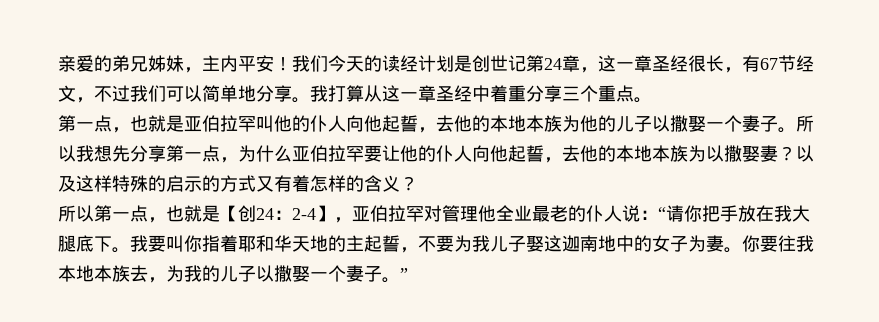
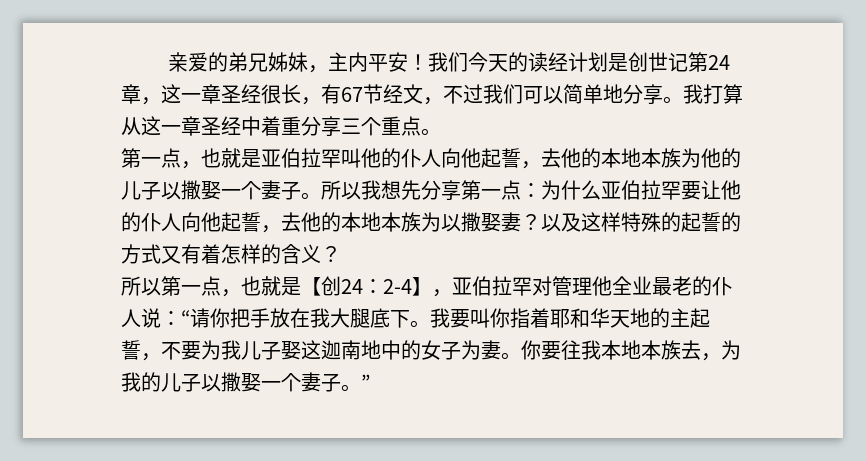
[220,157,238,163] ， -> [521,183,541,198] ：
[166,175,202,192] 启示 -> [681,212,721,232] 起誓

